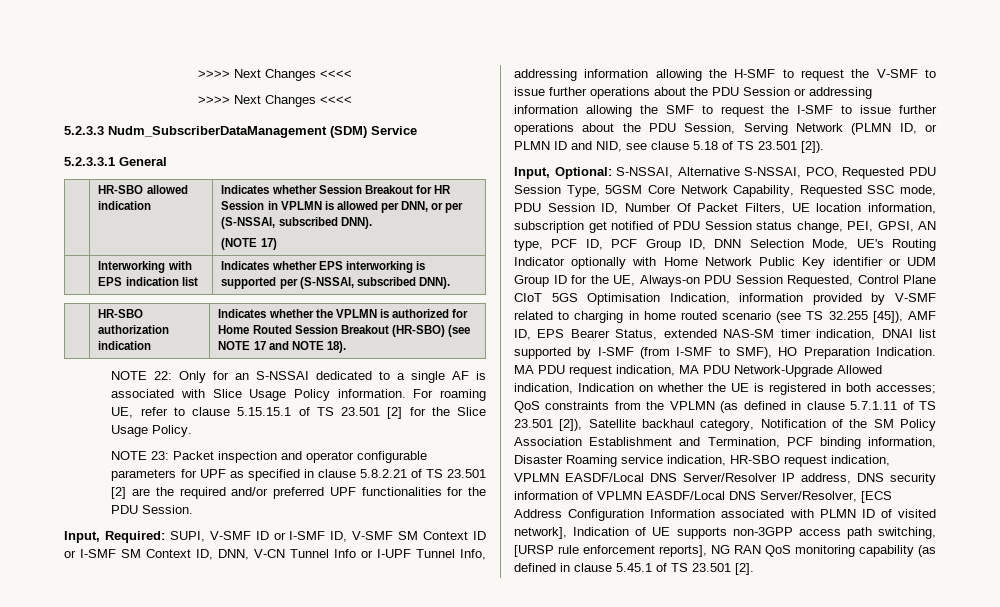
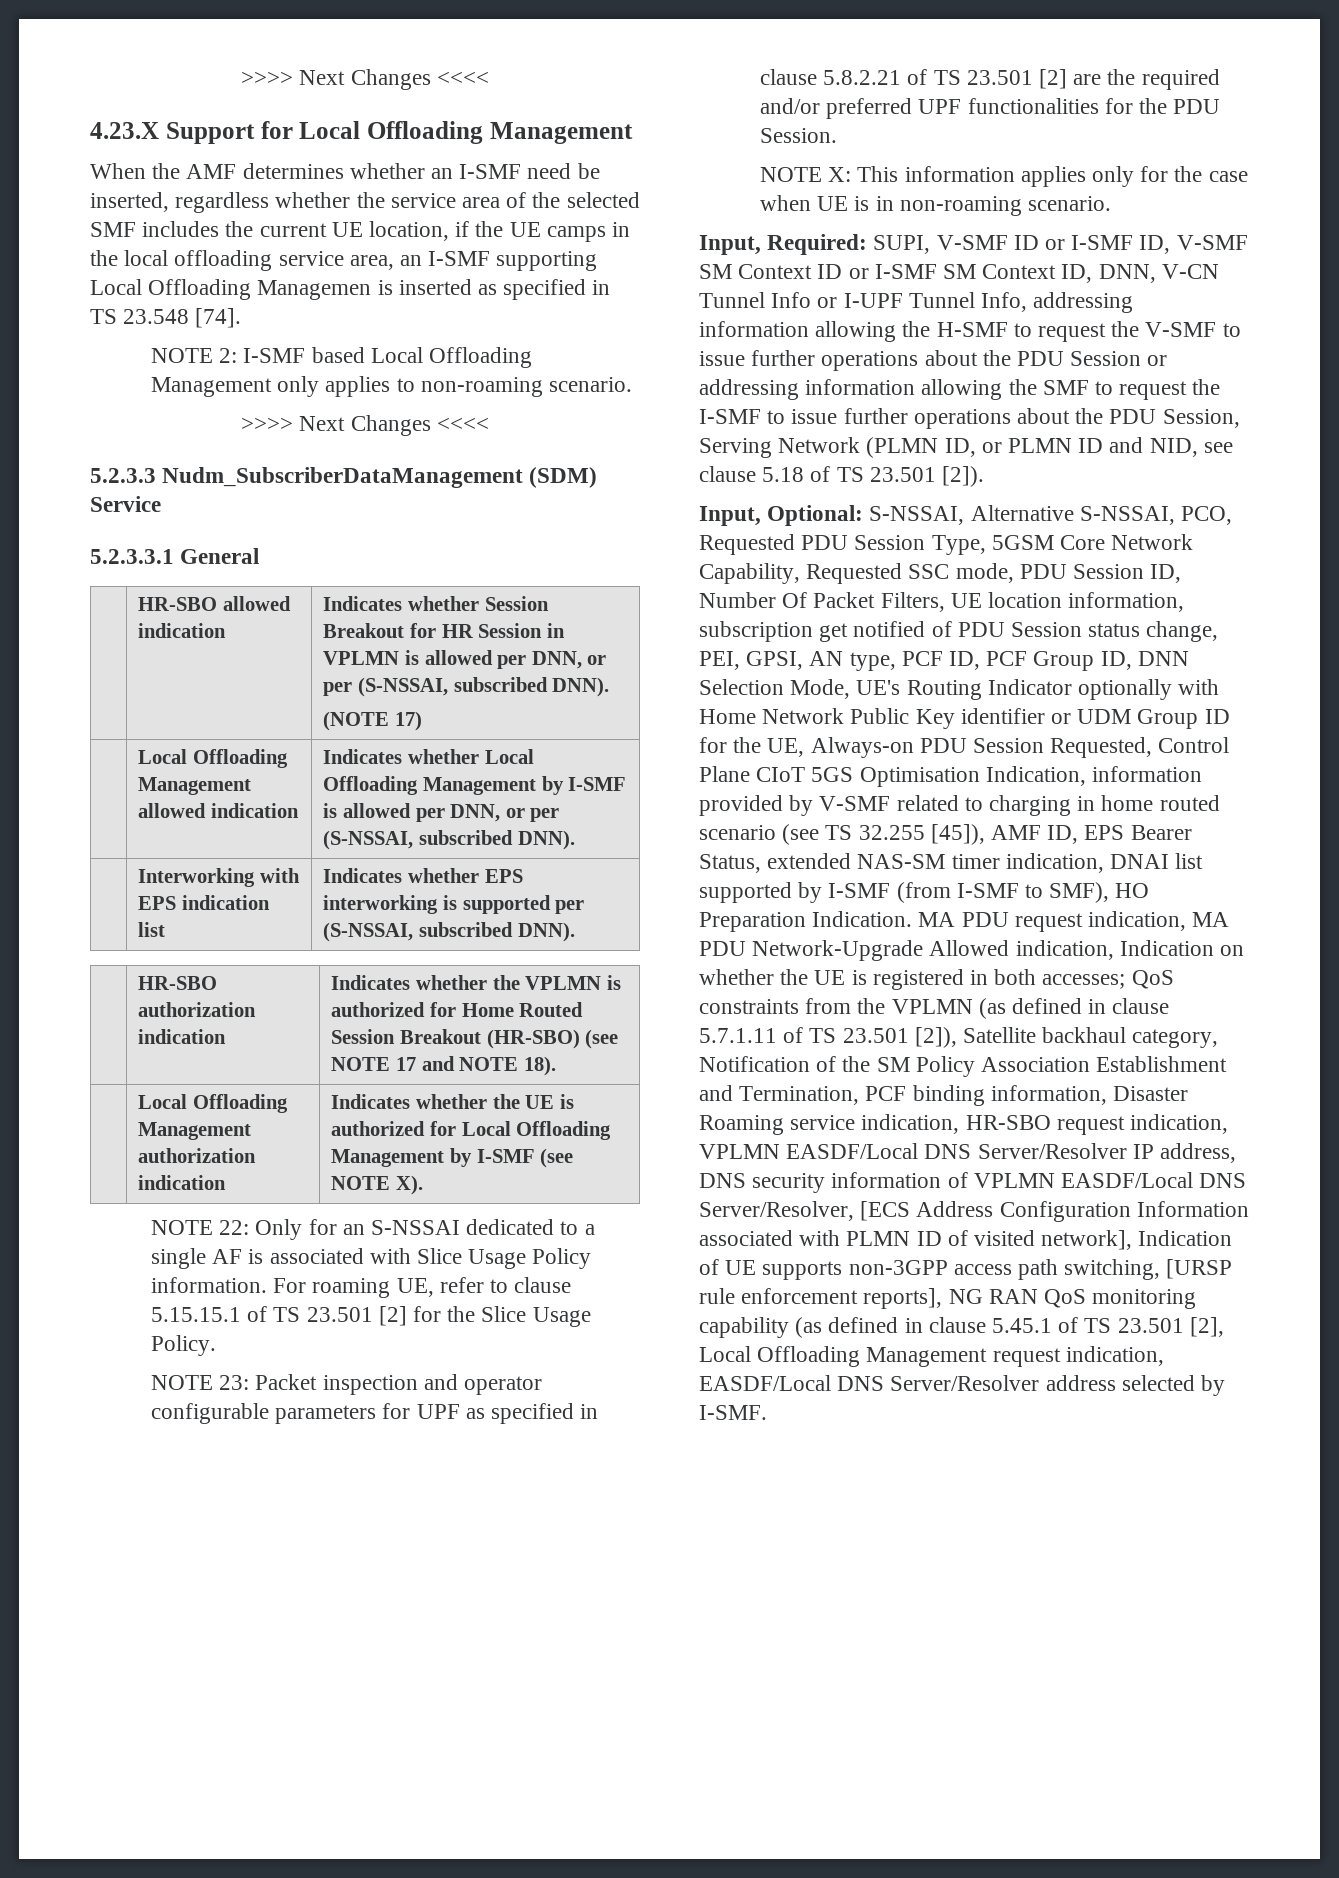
[198,69,352,81] >>>> Next Changes <<<< -> [241,69,489,90] [90,121,633,144] [90,163,600,179] [90,192,640,213] [90,221,631,242] [90,250,598,271] [90,279,611,300] [90,308,242,328] [150,347,533,368] [150,376,633,397] >>>> Next Changes <<<< // 4.23.X Support for Local Offloading Management // When the AMF determines whether an I-SMF need be inserted, regardless whether the service area of the selected SMF includes the current UE location, if the UE camps in the local offloading service area, an I-SMF supporting Local Offloading Managemen is inserted as specified in TS 23.548 [74]. // NOTE 2: I-SMF based Local Offloading Management only applies to non-roaming scenario.
(277, 244) none -> [138,749,289,768] [138,777,252,795] [138,803,300,818] [323,749,534,764] [323,776,627,795] [323,803,560,822] [323,830,575,850] // | Local Offloading Management allowed indication | Indicates whether Local Offloading Management by I-SMF is allowed per DNN, or per (S-NSSAI, subscribed DNN).
(346, 347) none -> [138,1094,289,1113] [138,1122,252,1140] [138,1148,257,1163] [138,1175,227,1190] [331,1094,574,1109] [331,1121,612,1140] [331,1148,574,1168] [331,1175,424,1195] // | Local Offloading Management authorization indication | Indicates whether the UE is authorized for Local Offloading Management by I-SMF (see NOTE X).
(194, 509) none -> [759,166,1248,187] [759,195,1112,216] // NOTE X: This information applies only for the case when UE is in non-roaming scenario.
[735,563,754,575] [2]. -> [1189,1317,1224,1337] [699,1346,1164,1367] [699,1375,1226,1396] [699,1405,767,1420] [2], Local Offloading Management request indication, EASDF/Local DNS Server/Resolver address selected by I-SMF.

